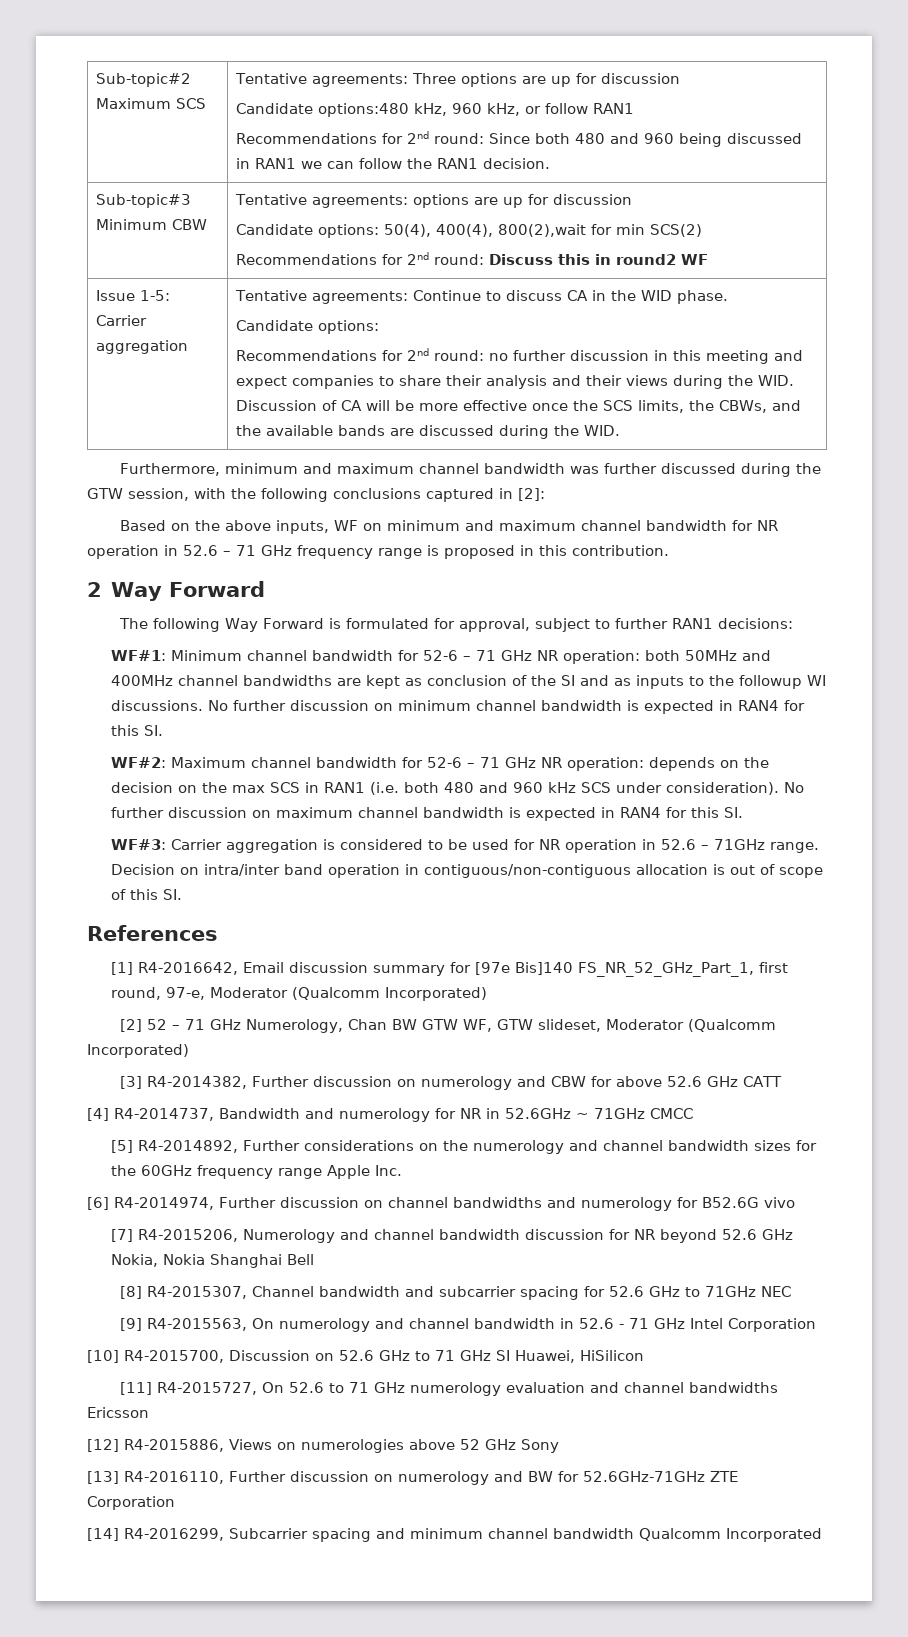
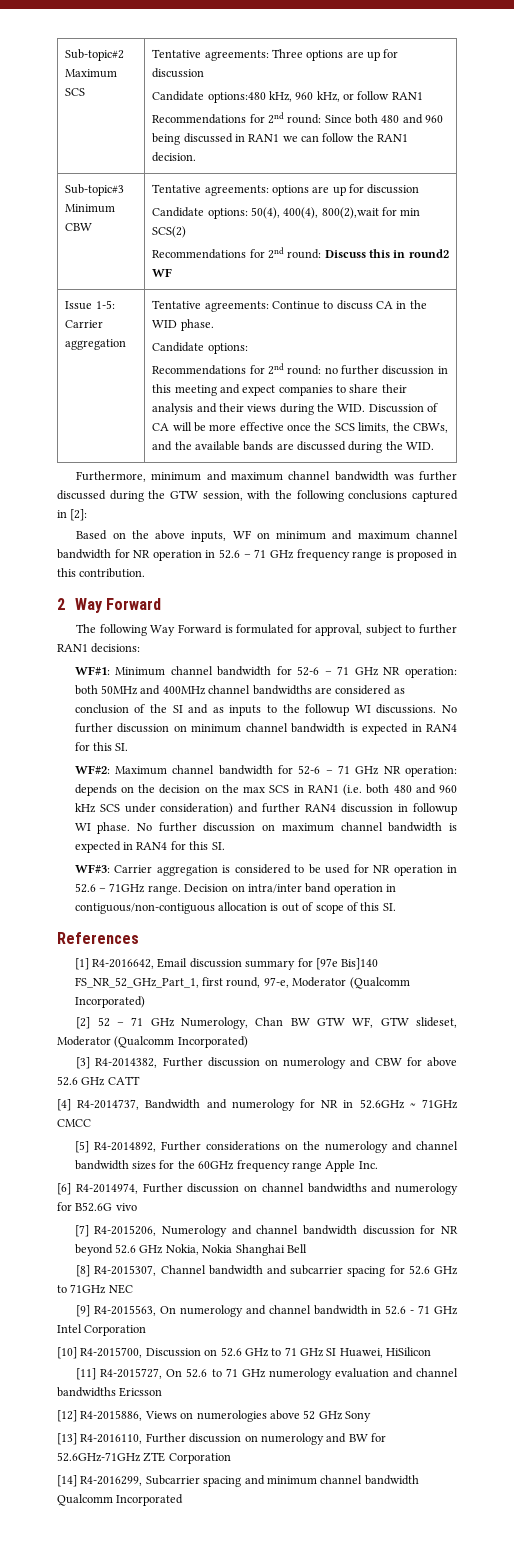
[365,675,400,689] kept -> [335,685,392,695] considered
[665,782,779,795] consideration). -> [160,803,457,815] [74,822,131,834] consideration) and further RAN4 discussion in followup WI phase.

